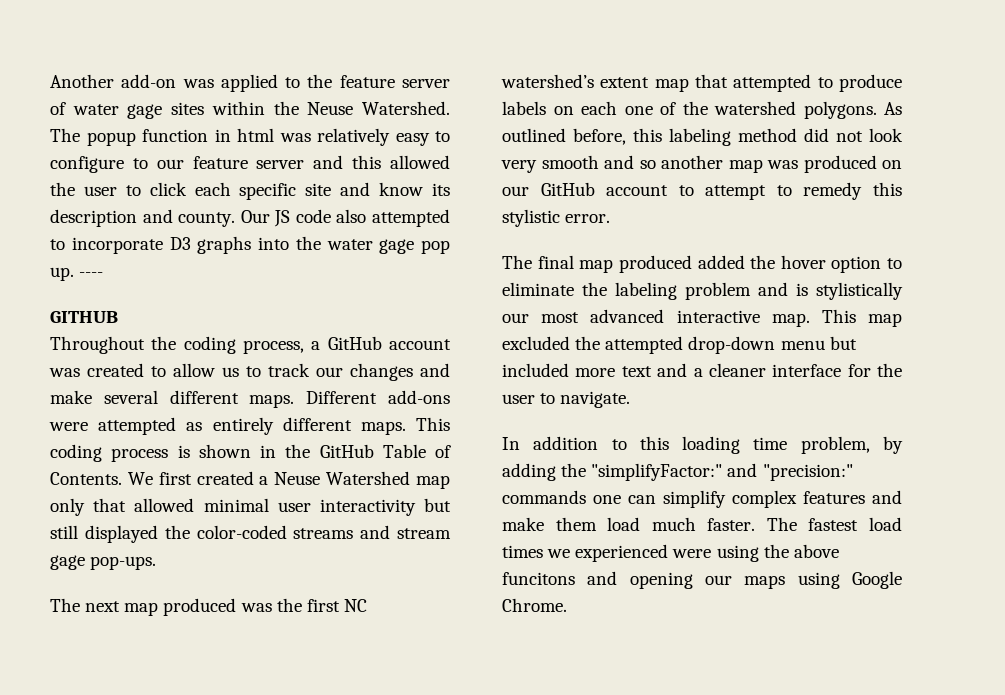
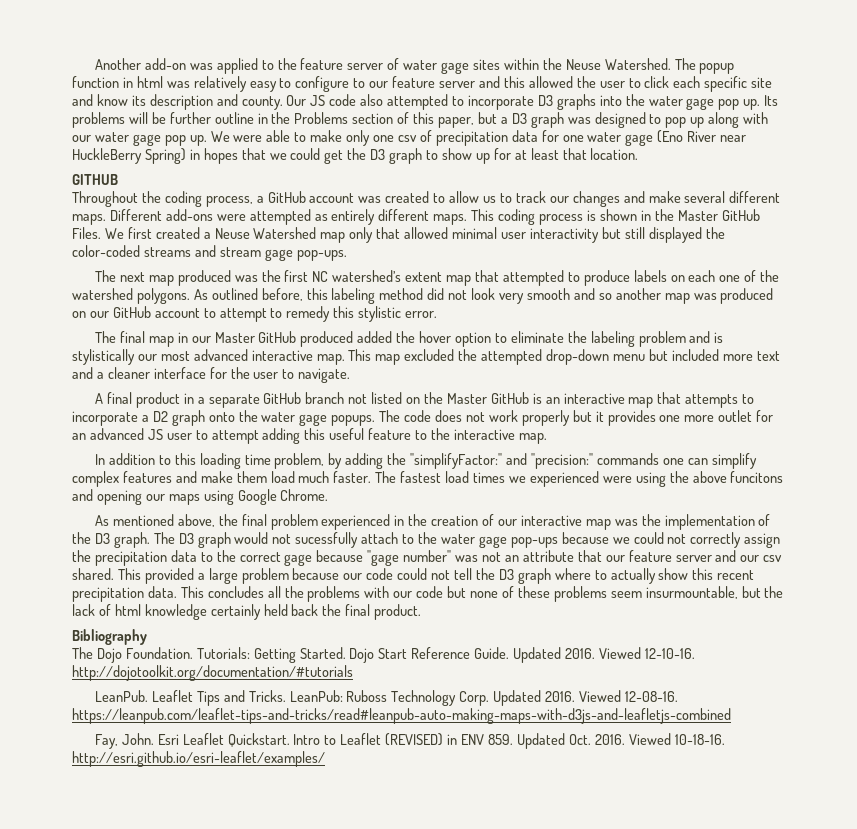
[79,272,104,277] ---- -> [764,95,779,106] [72,112,769,128] [72,130,747,146] [72,148,639,164] Its problems will be further outline in the Problems section of this paper, but a D3 graph was designed to pop up along with our water gage pop up. We were able to make only one csv of precipitation data for one water gage (Eno River near HuckleBerry Spring) in hopes that we could get the D3 graph to show up for at least that location.
[319,444,451,458] [50,472,122,485] GitHub Table of Contents. -> [677,209,760,221] [72,227,101,239] Master GitHub Files.
(614, 266) none -> [177,331,297,343] in our Master GitHub
(631, 399) none -> [94,392,755,408] [72,410,774,426] [72,428,547,444] // A final product in a separate GitHub branch not listed on the Master GitHub is an interactive map that attempts to incorporate a D2 graph onto the water gage popups. The code does not work properly but it provides one more outlet for an advanced JS user to attempt adding this useful feature to the interactive map.
(567, 605) none -> [94,514,771,530] [72,532,781,548] [72,550,783,566] [72,568,755,584] [72,586,784,602] [72,604,422,620] [72,629,147,645] [72,647,695,663] [72,665,353,681] [94,690,678,706] [72,708,731,724] [94,733,725,749] [72,751,325,767] // As mentioned above, the final problem experienced in the creation of our interactive map was the implementation of the D3 graph. The D3 graph would not sucessfully attach to the water gage pop-ups because we could not correctly assign the precipitation data to the correct gage because "gage number" was not an attribute that our feature server and our csv shared. This provided a large problem because our code could not tell the D3 graph where to actually show this recent precipitation data. This concludes all the problems with our code but none of these problems seem insurmountable, but the lack of html knowledge certainly held back the final product. // Bibliography // The Dojo Foundation. Tutorials: Getting Started. Dojo Start Reference Guide. Updated 2016. Viewed 12-10-16. http://dojotoolkit.org/documentation/#tutorials // LeanPub. Leaflet Tips and Tricks. LeanPub: Ruboss Technology Corp. Updated 2016. Viewed 12-08-16. https://leanpub.com/leaflet-tips-and-tricks/read#leanpub-auto-making-maps-with-d3js-and-leafletjs-combined // Fay, John. Esri Leaflet Quickstart. Intro to Leaflet (REVISED) in ENV 859. Updated Oct. 2016. Viewed 10-18-16. http://esri.github.io/esri-leaflet/examples/

